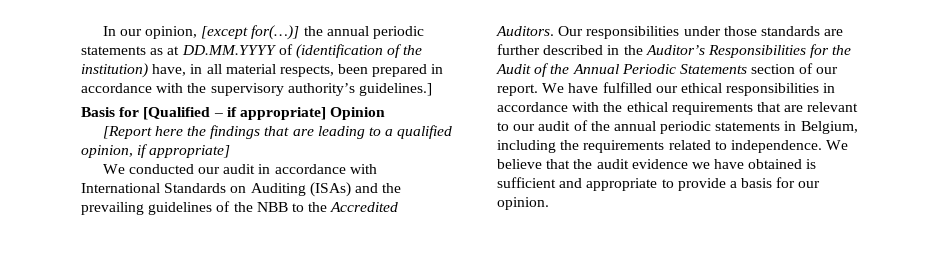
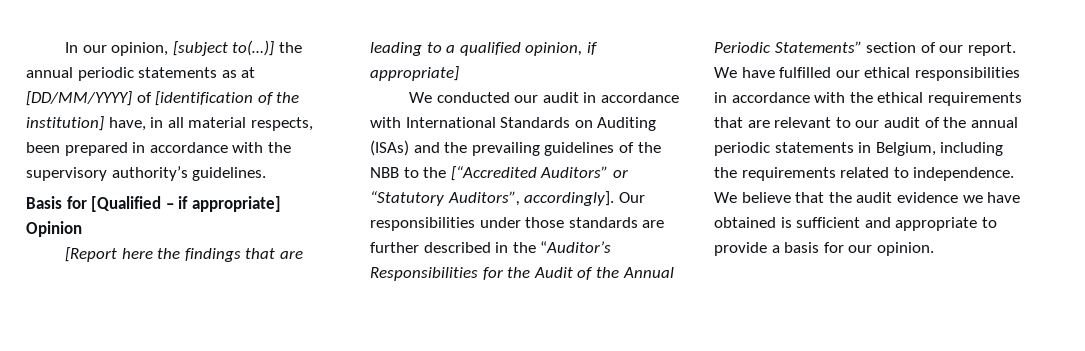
[201,25,300,40] [except for(…)] -> [172,40,275,56] [subject to(…)]
[181,44,423,59] [81,63,148,78] DD.MM.YYYY of (identification of the institution) -> [26,91,300,106] [26,116,104,131] [DD/MM/YYYY] of [identification of the institution]
[358,83,432,96] guidelines.] -> [192,167,267,181] guidelines.
[330,202,399,212] [496,26,554,36] Accredited Auditors. -> [450,166,628,181] [370,191,615,206] [“Accredited Auditors” or “Statutory Auditors”, accordingly].
[645,45,705,55] Auditor’s -> [540,241,612,253] “Auditor’s
[679,64,747,74] Statements -> [774,41,862,53] Statements”

